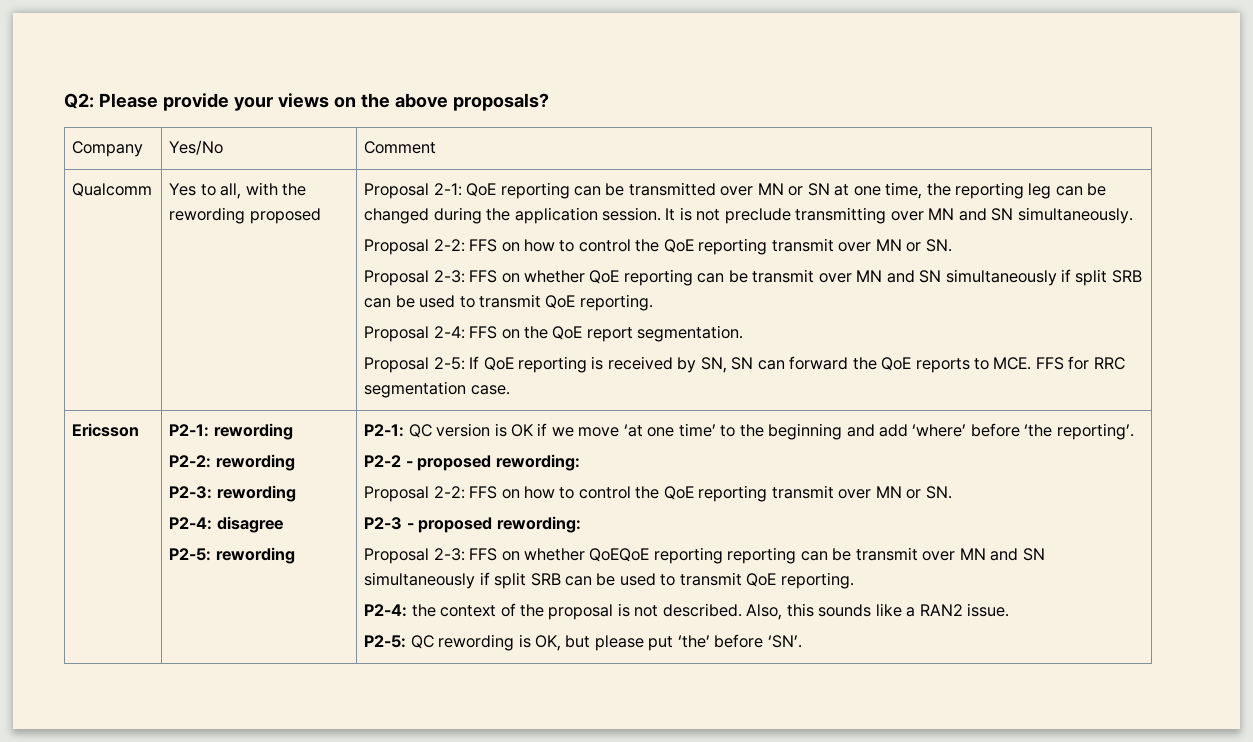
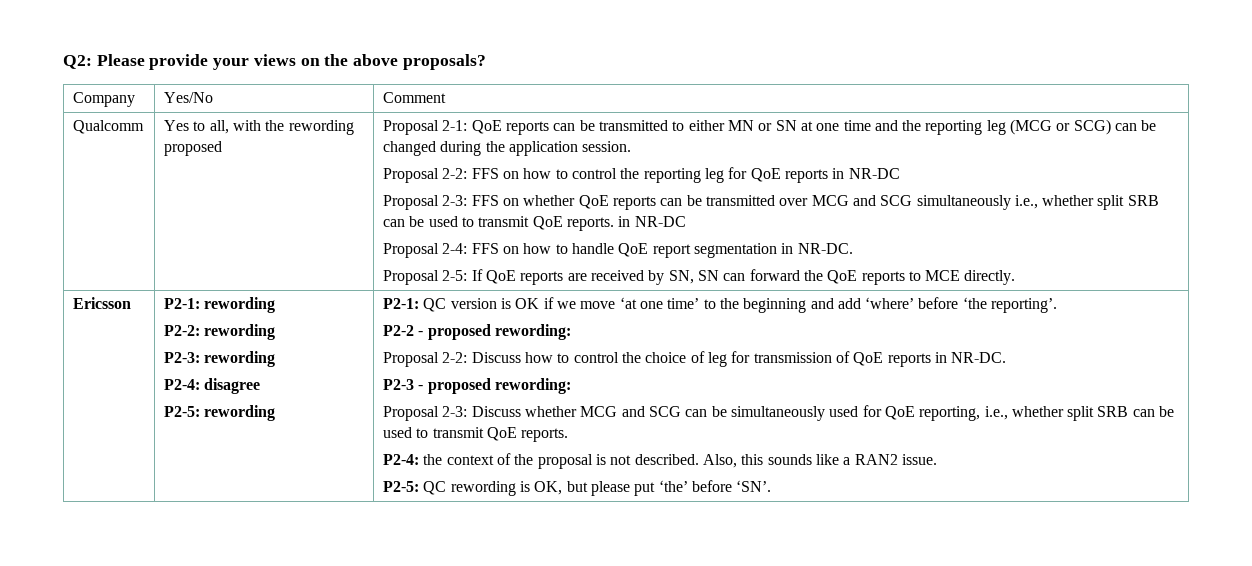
[500,182,754,199] reporting can be transmitted over -> [505,120,725,135] reports can be transmitted to either
[885,182,1052,199] time, the reporting leg -> [843,119,1111,135] time and the reporting leg (MCG or SCG)
[665,207,1133,224] [364,238,952,255] It is not preclude transmitting over MN and SN simultaneously. // Proposal 2-2: FFS on how to control the QoE reporting transmit over MN or SN. -> [383,167,900,183] // Proposal 2-2: FFS on how to control the reporting leg for QoE reports in NR-DC
[623,269,1142,286] [364,294,653,311] reporting can be transmit over MN and SN simultaneously if split SRB can be used to transmit QoE reporting. -> [612,195,1159,210] [383,216,686,231] reports can be transmitted over MCG and SCG simultaneously i.e., whether split SRB can be used to transmit QoE reports. in NR-DC
[523,325,744,342] the QoE report segmentation. -> [523,243,853,258] how to handle QoE report segmentation in NR-DC.
[517,356,604,373] reporting is -> [520,271,587,285] reports are
[993,356,1125,370] [364,381,510,398] MCE. FFS for RRC segmentation case. -> [925,270,1016,285] MCE directly.
[469,485,952,502] FFS on how to control the QoE reporting transmit over MN or SN. -> [471,351,1007,367] Discuss how to control the choice of leg for transmission of QoE reports in NR-DC.
[469,547,1045,564] [364,572,854,589] FFS on whether QoEQoE reporting reporting can be transmit over MN and SN simultaneously if split SRB can be used to transmit QoE reporting. -> [471,405,1175,421] [383,427,569,442] Discuss whether MCG and SCG can be simultaneously used for QoE reporting, i.e., whether split SRB can be used to transmit QoE reports.

